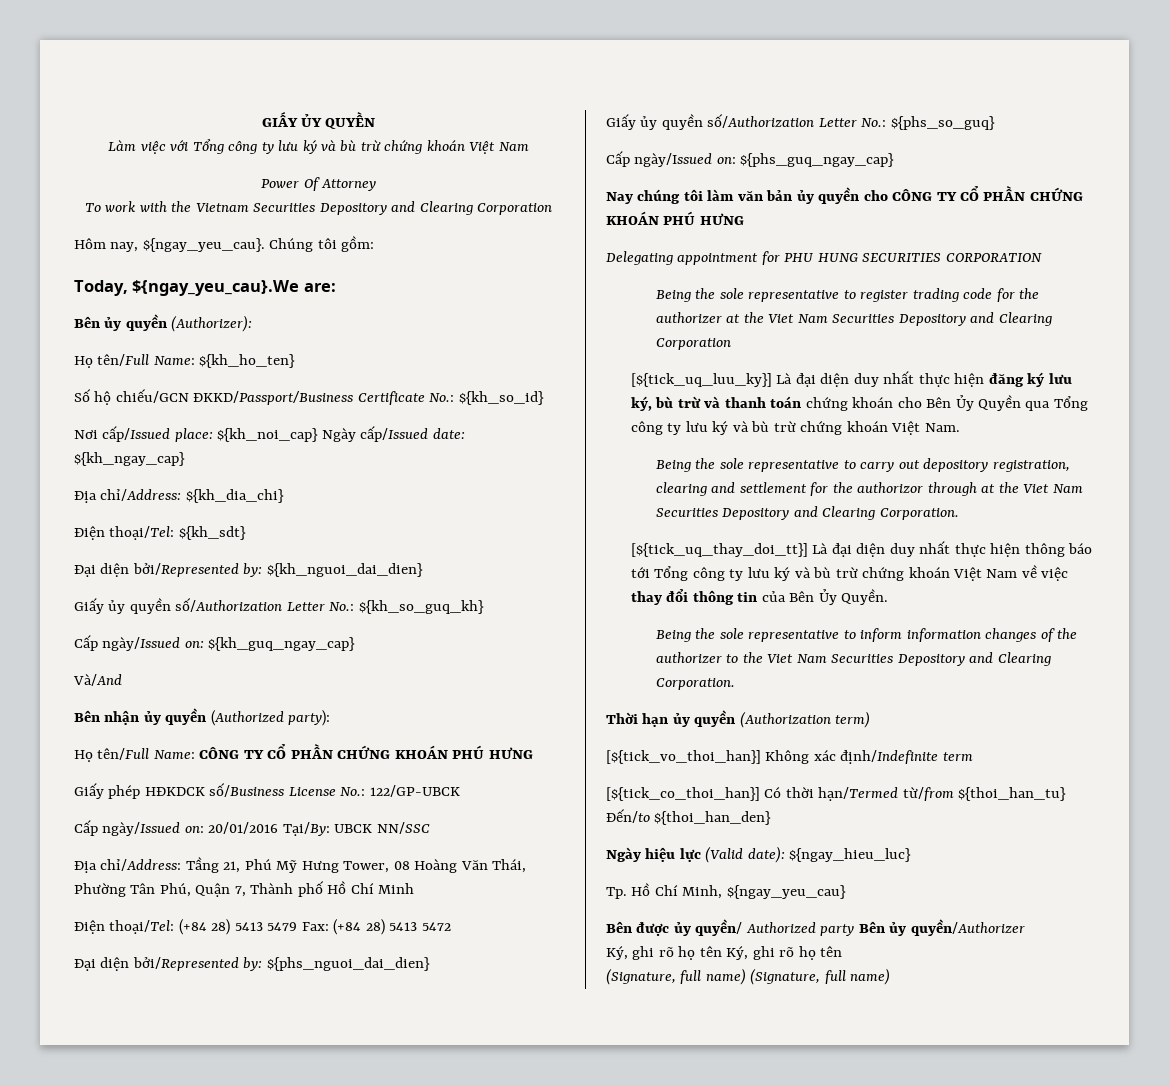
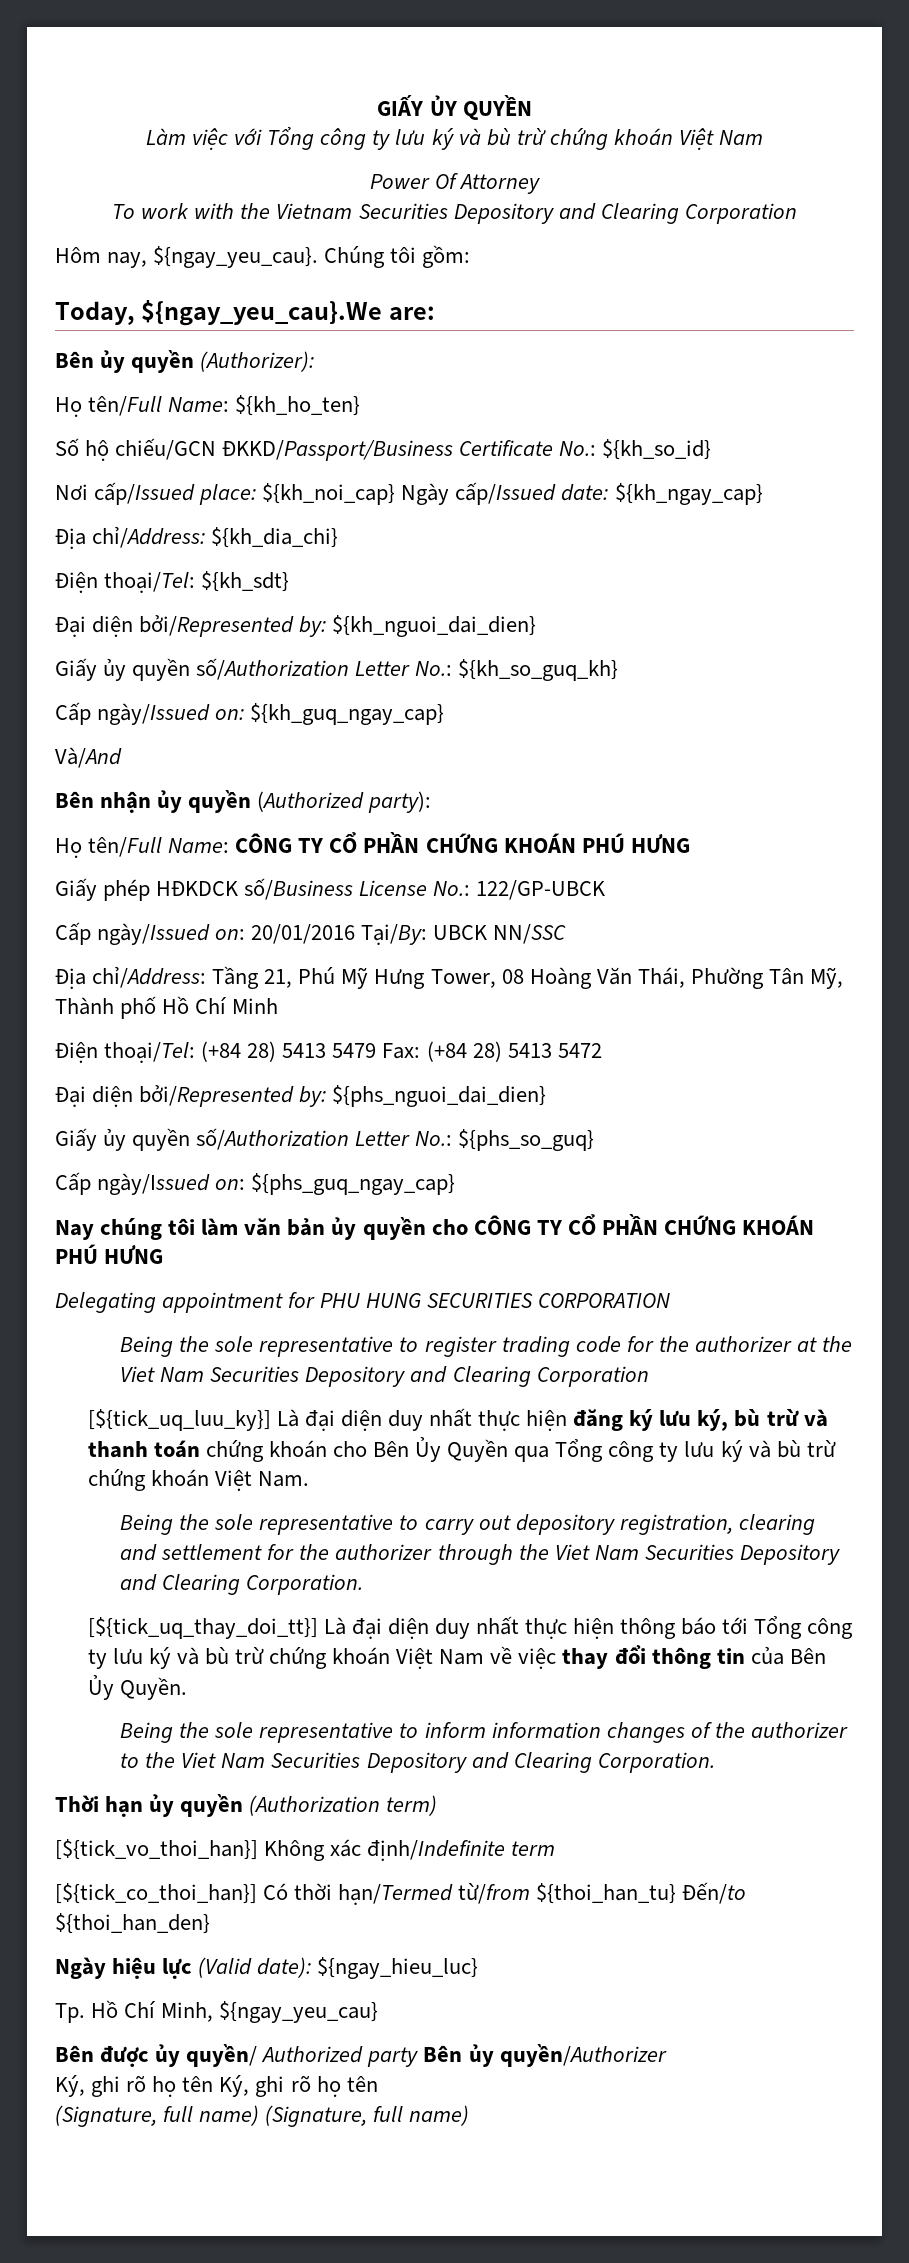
[159,883,246,897] Phú, Quận 7, -> [810,967,844,989] Mỹ,
[857,482,996,496] authorizor through at -> [335,1544,513,1565] authorizer through

